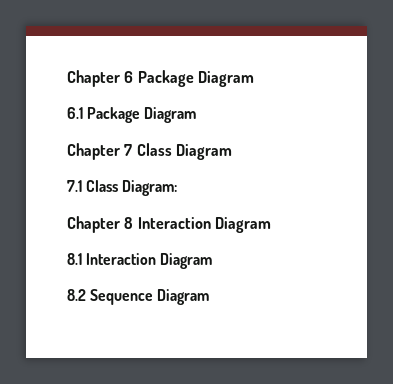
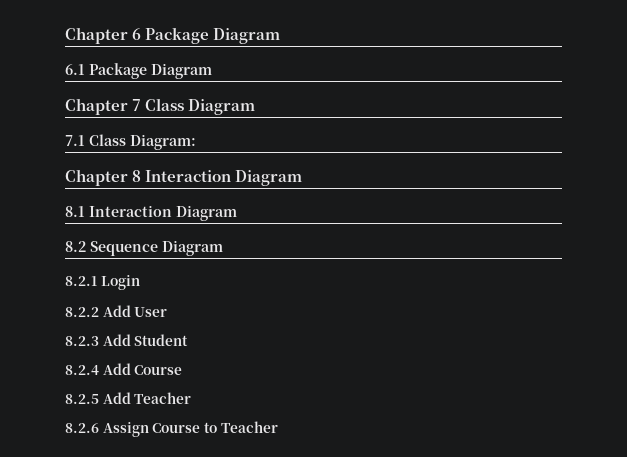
(210, 297) none -> [65,275,140,290] [65,305,168,317] [65,334,189,346] [65,363,183,375] [65,392,192,404] [65,421,278,437] // 8.2.1 Login // 8.2.2 Add User // 8.2.3 Add Student // 8.2.4 Add Course // 8.2.5 Add Teacher // 8.2.6 Assign Course to Teacher

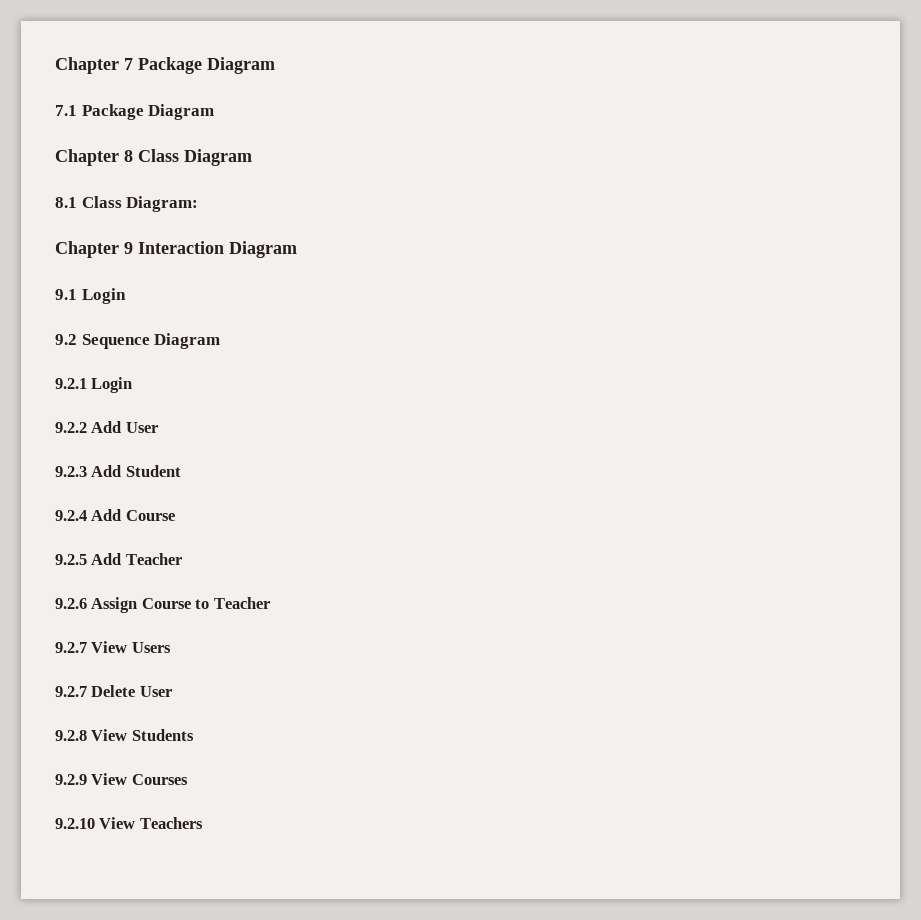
[65,27,281,44] [65,64,85,75] Chapter 6 Package Diagram // 6.1 -> [55,57,275,74] [55,105,77,116] Chapter 7 Package Diagram // 7.1
[132,99,142,111] 7 -> [124,150,133,162] 8
[65,135,85,146] 7.1 -> [55,197,77,208] 8.1
[132,170,303,186] [65,205,237,221] [65,241,86,252] 8 Interaction Diagram // 8.1 Interaction Diagram // 8.2 -> [124,241,297,258] [55,288,126,304] [55,334,77,345] 9 Interaction Diagram // 9.1 Login // 9.2
[65,275,140,290] [65,307,99,317] 8.2.1 Login // 8.2.2 -> [55,377,133,393] [55,422,87,433] 9.2.1 Login // 9.2.2
[65,336,99,346] 8.2.3 -> [55,466,87,477] 9.2.3
[65,365,99,375] 8.2.4 -> [55,510,87,521] 9.2.4
[65,394,99,404] 8.2.5 -> [55,554,87,565] 9.2.5
[65,423,99,433] 8.2.6 -> [55,598,87,609] 9.2.6
(278, 427) none -> [55,641,171,653] [55,685,172,697] [55,729,194,741] [55,773,188,785] [55,817,203,829] // 9.2.7 View Users // 9.2.7 Delete User // 9.2.8 View Students // 9.2.9 View Courses // 9.2.10 View Teachers

